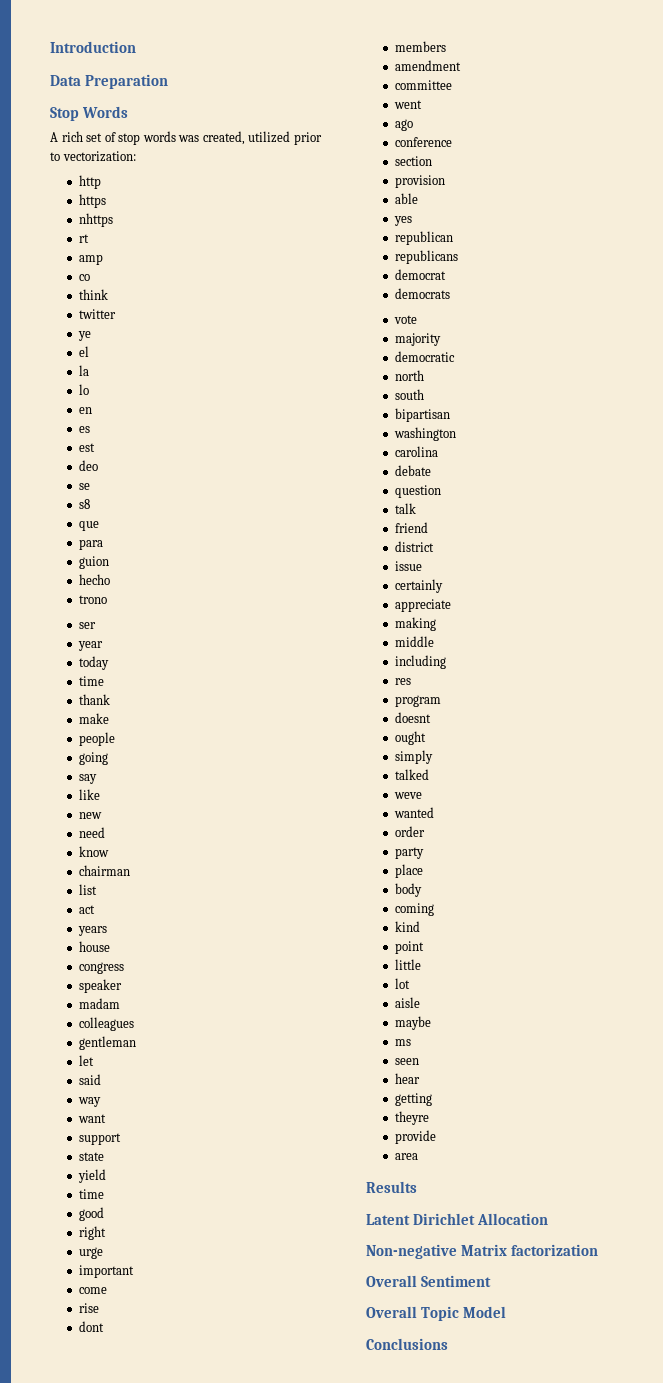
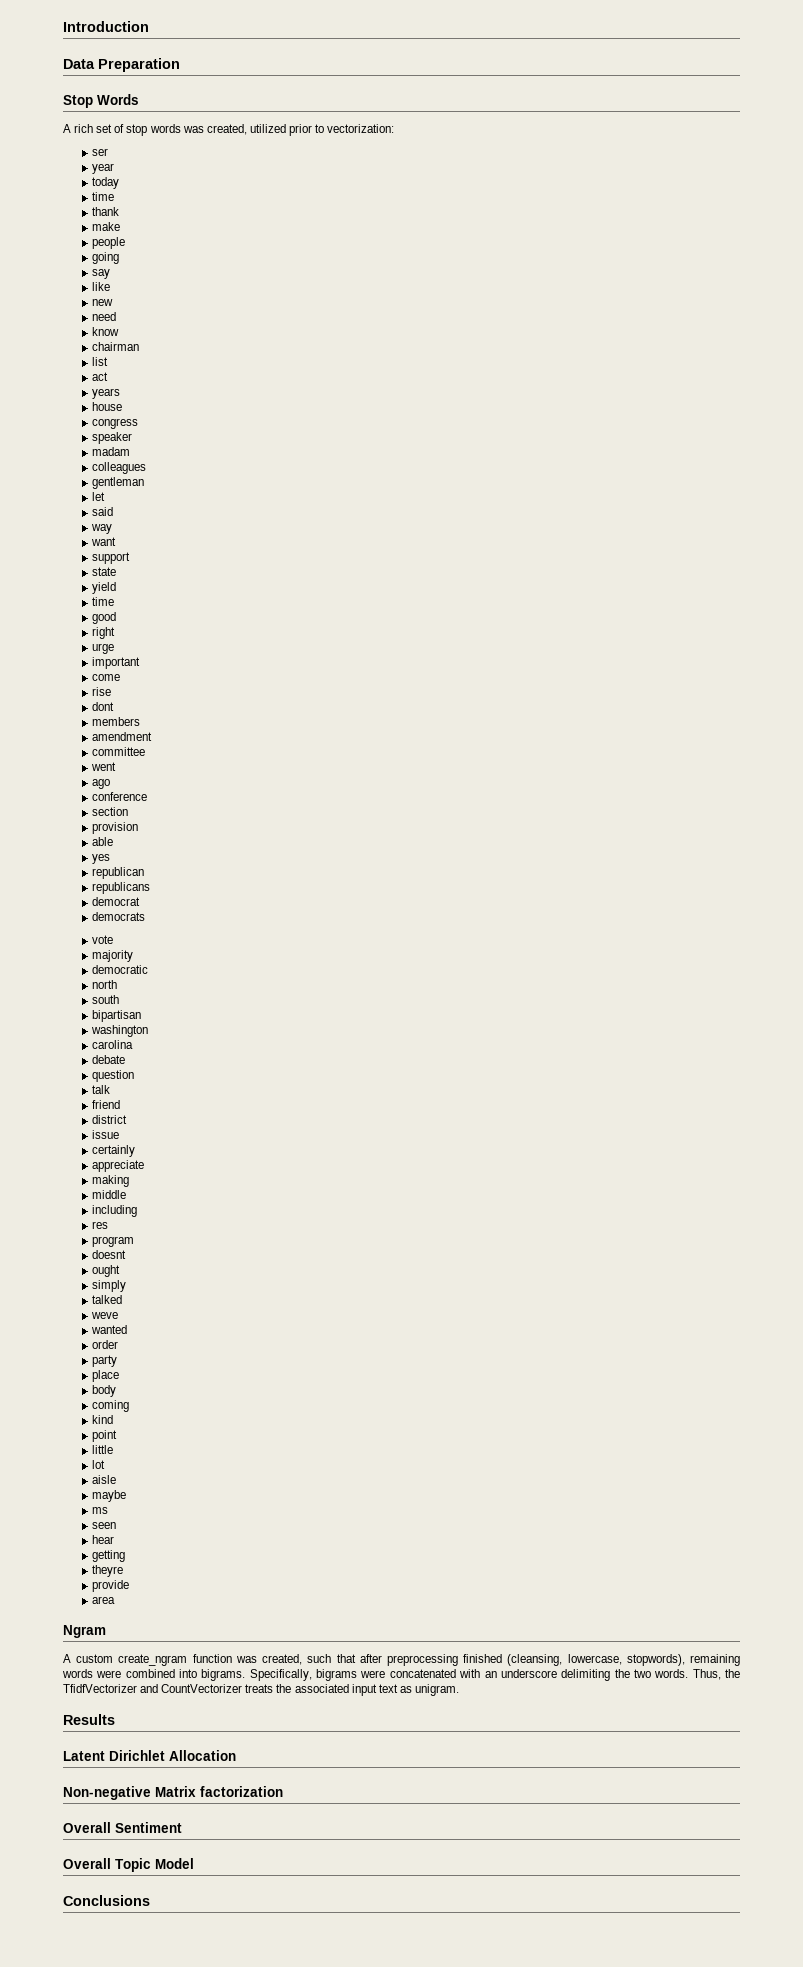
[78,175,101,189] [78,194,106,208] [78,213,113,227] [78,234,89,243] [78,254,103,265] [78,274,90,281] [78,289,108,300] [78,309,116,319] [77,331,91,341] [78,346,89,357] [78,365,89,376] [78,384,89,395] [78,407,92,414] [78,426,90,433] [78,443,95,452] [78,460,98,471] [78,483,90,490] [78,499,90,509] [78,521,99,531] [78,539,103,550] [78,556,109,569] [78,574,110,585] [78,595,107,604] // http // https // nhttps // rt // amp // co // think // twitter // ye // el // la // lo // en // es // est // deo // se // s8 // que // para // guion // hecho // trono -> (395, 128) none
(418, 1156) none -> [63,1625,106,1638] [63,1654,740,1666] [62,1669,741,1681] [63,1684,459,1696] // Ngram // A custom create_ngram function was created, such that after preprocessing finished (cleansing, lowercase, stopwords), remaining words were combined into bigrams. Specifically, bigrams were concatenated with an underscore delimiting the two words. Thus, the TfidfVectorizer and CountVectorizer treats the associated input text as unigram.

